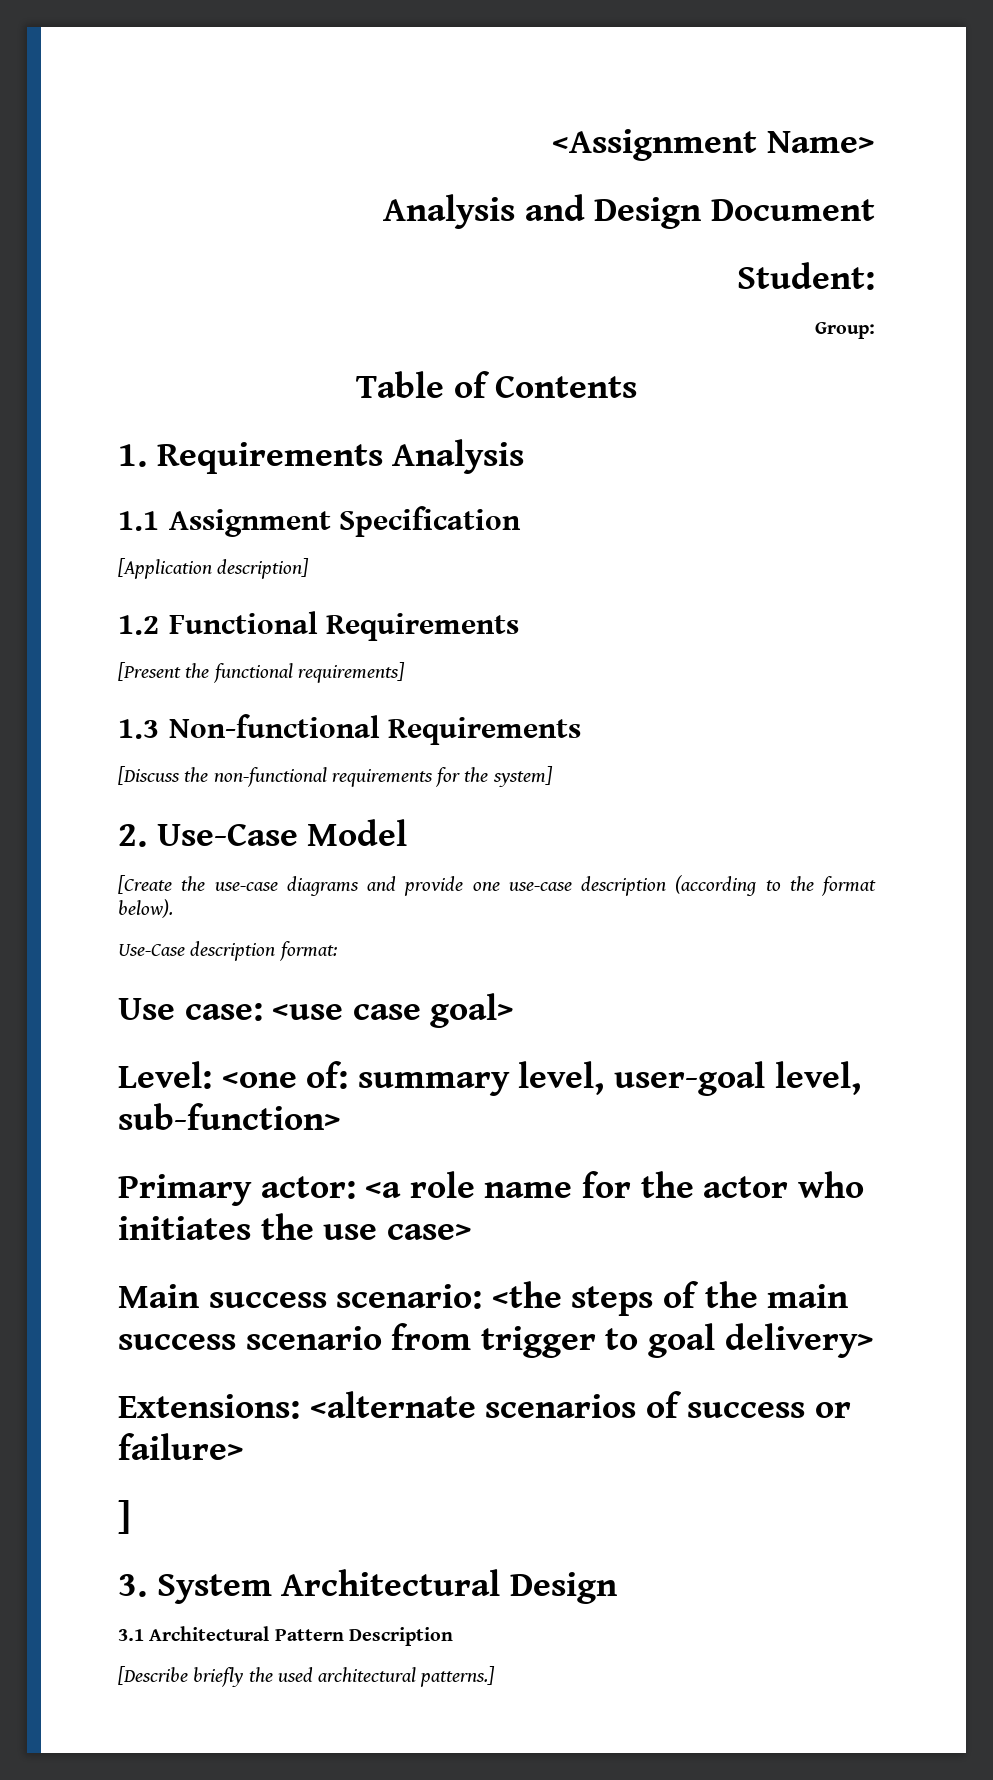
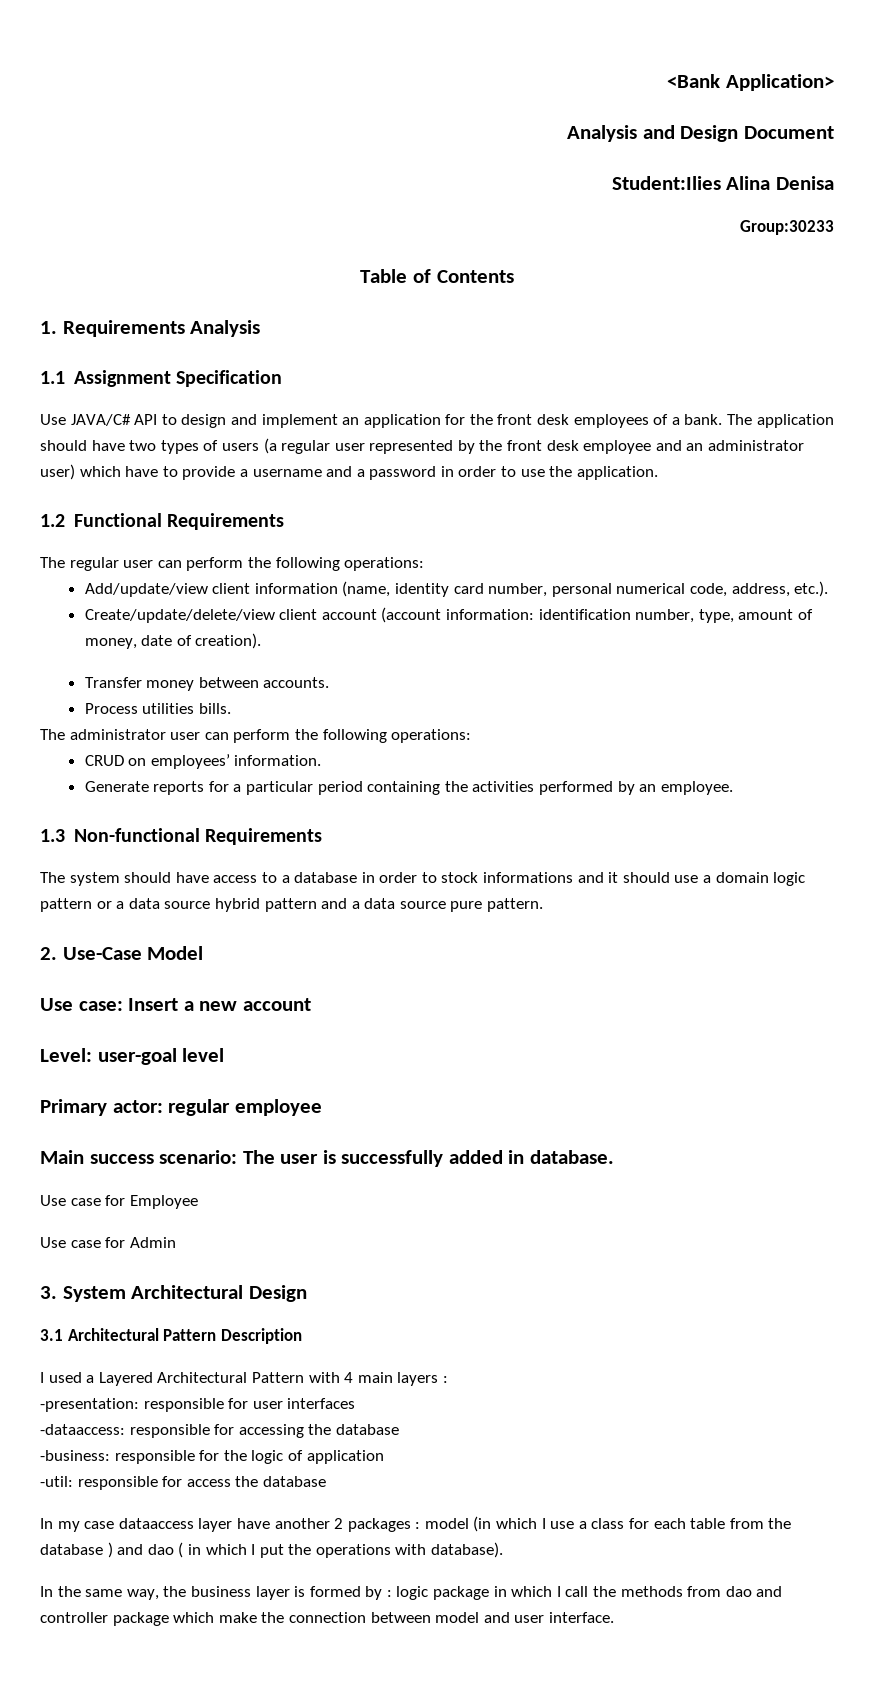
[552,129,875,161] <Assignment Name> -> [667,74,834,91] <Bank Application>
[737,262,875,290] [815,322,875,339] Student: // Group: -> [611,176,834,190] [740,220,834,235] Student:Ilies Alina Denisa // Group:30233
[118,558,310,579] [118,611,519,641] [118,662,405,683] [118,714,581,745] [118,766,553,787] [118,819,408,847] [118,875,876,896] [118,899,173,918] [118,941,337,961] [118,993,515,1028] [118,1061,861,1096] [118,1103,341,1130] [118,1171,864,1206] [118,1213,472,1240] [118,1281,849,1316] [118,1323,874,1358] [118,1391,851,1419] [118,1433,244,1460] [118,1500,131,1534] [Application description] // 1.2 Functional Requirements // [Present the functional requirements] // 1.3 Non-functional Requirements // [Discuss the non-functional requirements for the system] // 2. Use-Case Model // [Create the use-case diagrams and provide one use-case description (according to the format below). // Use-Case description format: // Use case: <use case goal> // Level: <one of: summary level, user-goal level, sub-function> // Primary actor: <a role name for the actor who initiates the use case> // Main success scenario: <the steps of the main success scenario from trigger to goal delivery> // Extensions: <alternate scenarios of success or failure> // ] -> [40,414,834,428] [40,438,805,454] [40,464,658,480] [40,513,284,530] [40,557,425,571] [84,581,829,597] [84,607,813,623] [84,633,262,649] [84,677,330,691] [84,703,231,714] [40,729,472,743] [84,754,322,769] [84,781,733,795] [40,828,322,845] [40,872,806,886] [40,898,544,912] [40,946,204,960] [40,998,311,1011] [40,1048,225,1065] [40,1099,322,1116] [40,1150,614,1167] [40,1195,198,1209] [40,1237,176,1248] Use JAVA/C# API to design and implement an application for the front desk employees of a bank. The application should have two types of users (a regular user represented by the front desk employee and an administrator user) which have to provide a username and a password in order to use the application. // 1.2 Functional Requirements // The regular user can perform the following operations: // Add/update/view client information (name, identity card number, personal numerical code, address, etc.). // Create/update/delete/view client account (account information: identification number, type, amount of money, date of creation). // Transfer money between accounts. // Process utilities bills. // The administrator user can perform the following operations: // CRUD on employees’ information. // Generate reports for a particular period containing the activities performed by an employee. // 1.3 Non-functional Requirements // The system should have access to a database in order to stock informations and it should use a domain logic pattern or a data source hybrid pattern and a data source pure pattern. // 2. Use-Case Model // Use case: Insert a new account // Level: user-goal level // Primary actor: regular employee // Main success scenario: The user is successfully added in database. // Use case for Employee // Use case for Admin
[118,1666,496,1687] [Describe briefly the used architectural patterns.] -> [40,1372,448,1386] [40,1398,356,1412] [40,1424,399,1438] [40,1450,384,1464] [40,1476,326,1490] [40,1516,792,1532] [40,1542,504,1558] [40,1586,783,1600] [40,1612,614,1626] I used a Layered Architectural Pattern with 4 main layers : // -presentation: responsible for user interfaces // -dataaccess: responsible for accessing the database // -business: responsible for the logic of application // -util: responsible for access the database // In my case dataaccess layer have another 2 packages : model (in which I use a class for each table from the database ) and dao ( in which I put the operations with database). // In the same way, the business layer is formed by : logic package in which I call the methods from dao and controller package which make the connection between model and user interface.

